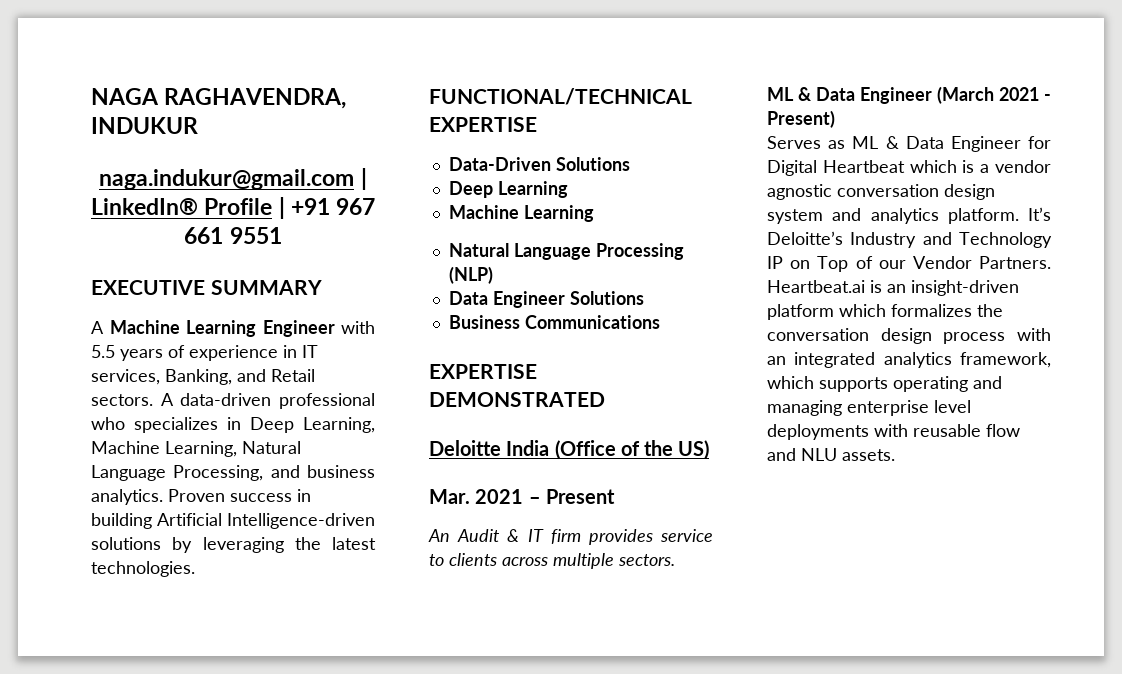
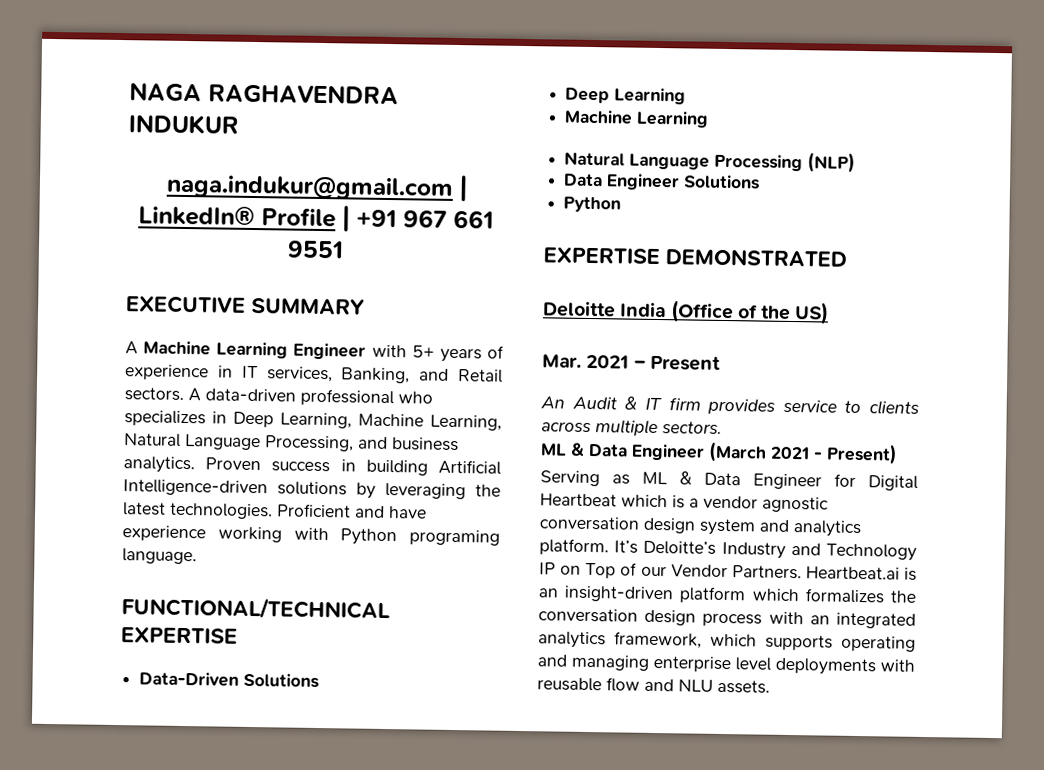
[164,88,347,109] RAGHAVENDRA, -> [208,83,399,105] RAGHAVENDRA
[91,345,115,358] 5.5 -> [411,345,435,358] 5+
(195, 569) none -> [277,503,427,519] [122,525,500,546] [122,548,197,565] Proficient and have experience working with Python programing language.
[448,315,660,329] Business Communications -> [563,196,622,213] Python
[767,136,821,149] Serves -> [540,470,600,487] Serving

